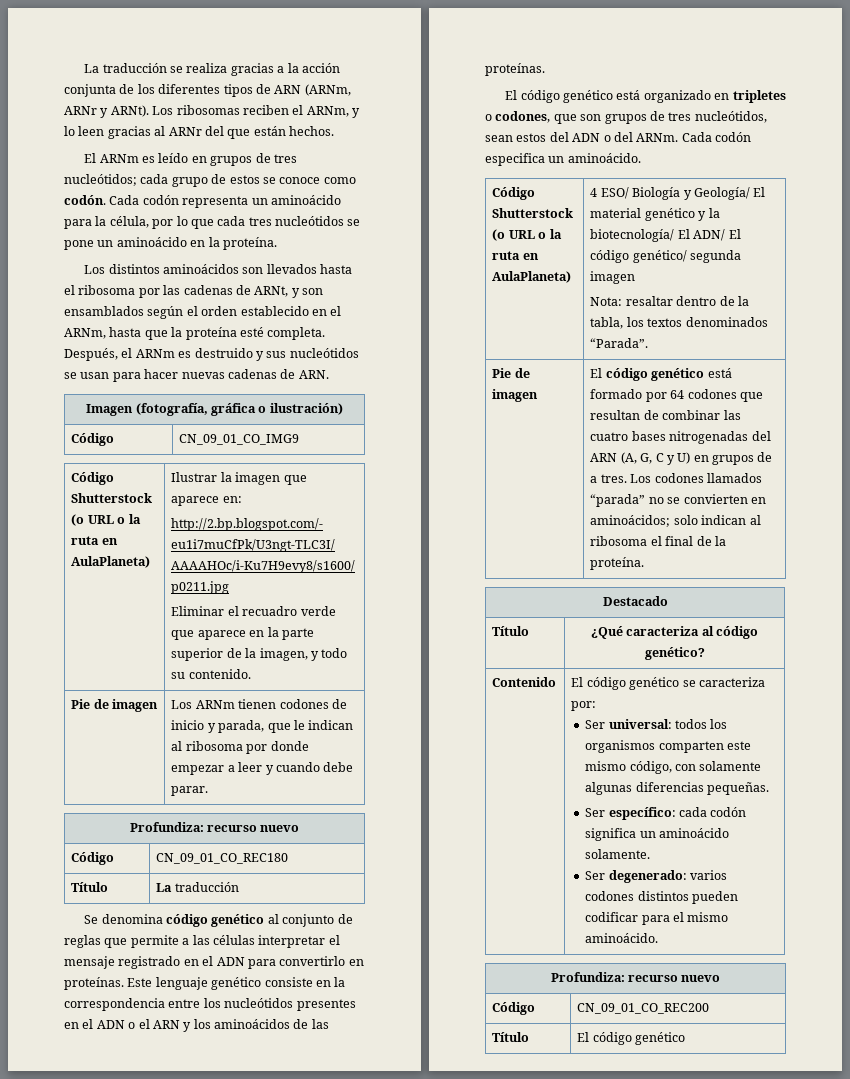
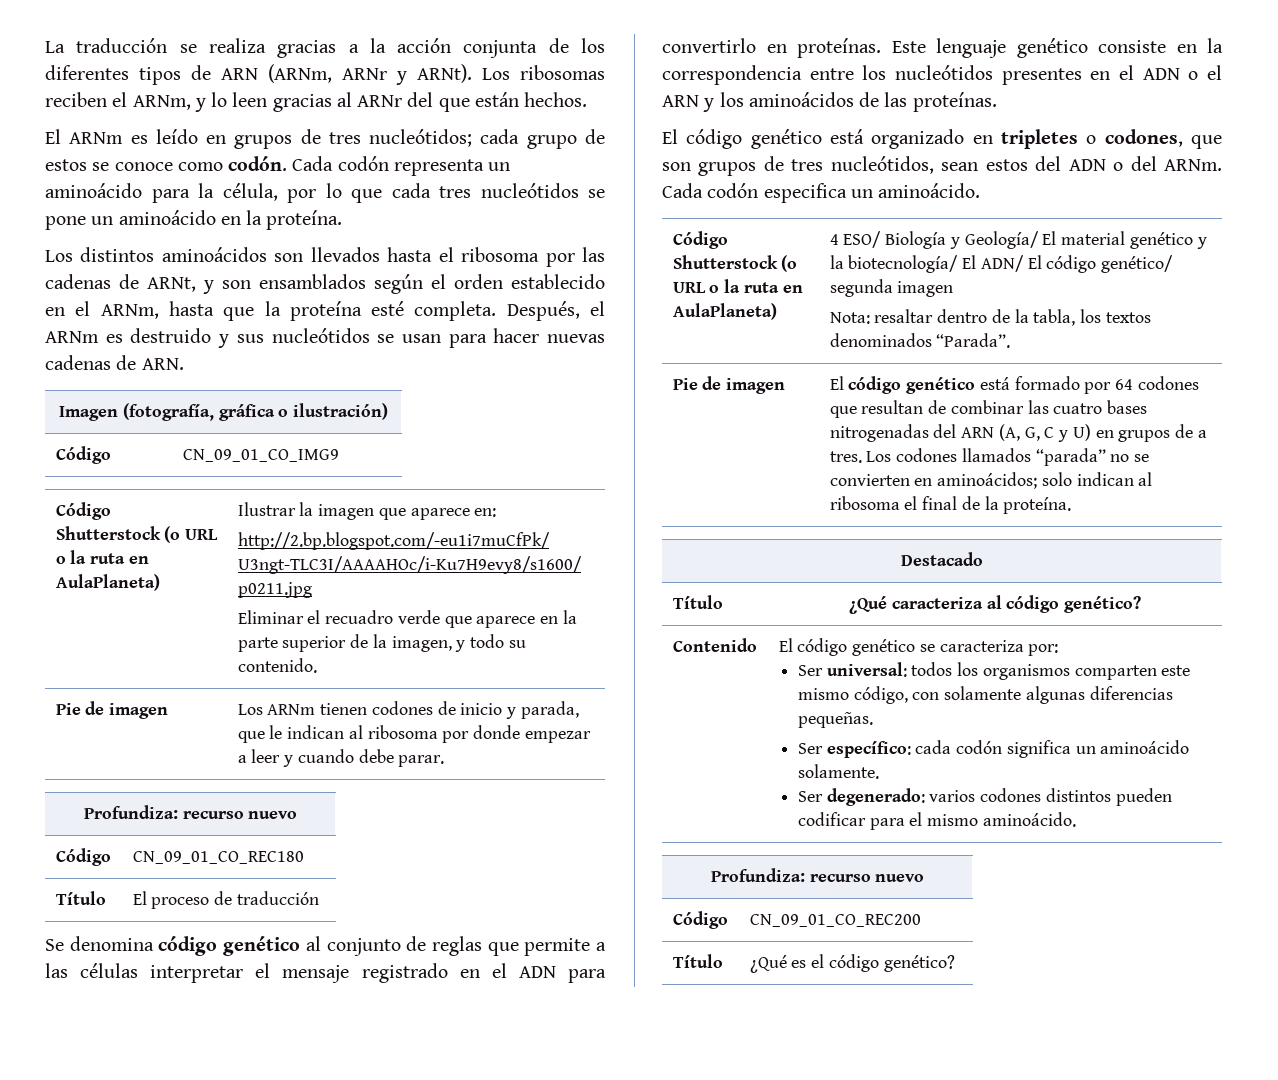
[156,883,173,892] La -> [132,891,233,909] El proceso de
[577,1032,686,1045] El código genético -> [749,954,955,973] ¿Qué es el código genético?

